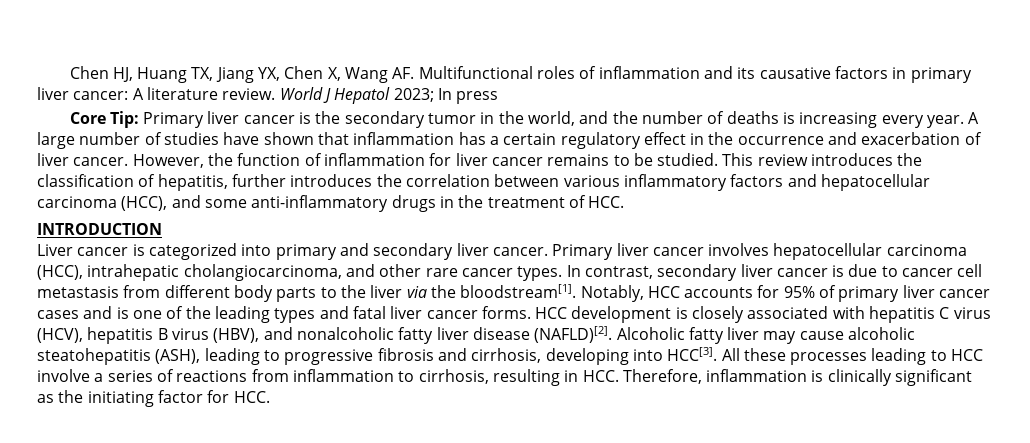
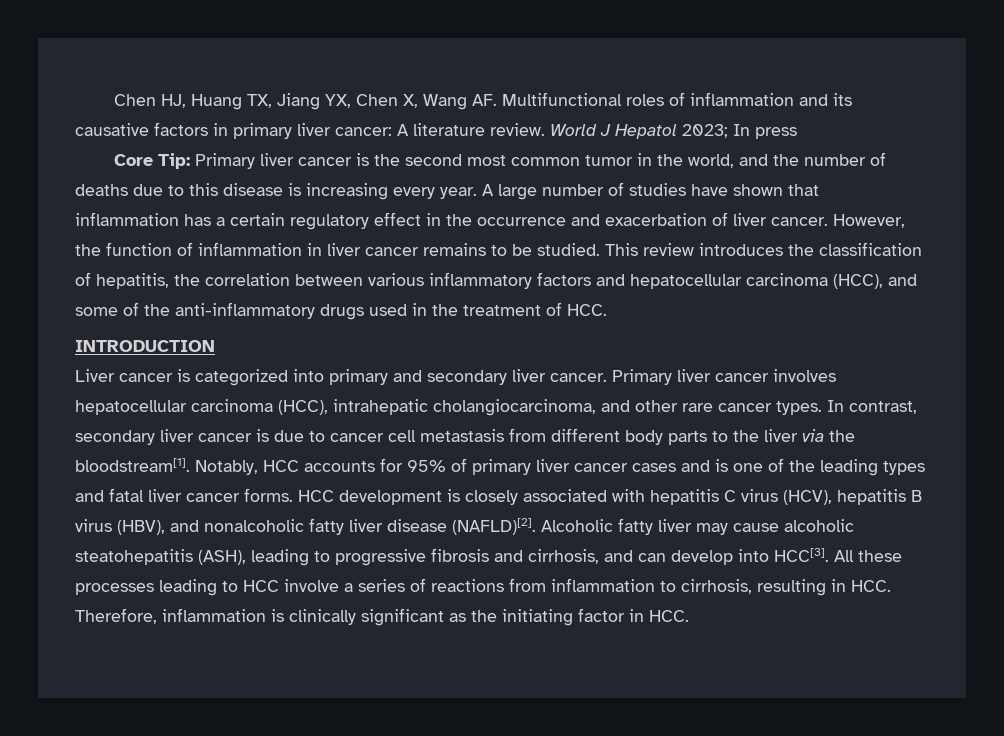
[344,111,425,128] secondary -> [405,154,581,166] second most common
(779, 117) none -> [133,183,283,196] due to this disease
[429,153,452,166] for -> [307,243,322,256] in
[231,174,373,187] further introduces -> (169, 281) none
(247, 203) none -> [123,302,170,316] of the
(436, 203) none -> [369,304,407,316] used
[545,348,629,365] developing -> [604,550,733,565] and can develop
[207,390,230,403] for -> [629,609,644,622] in

